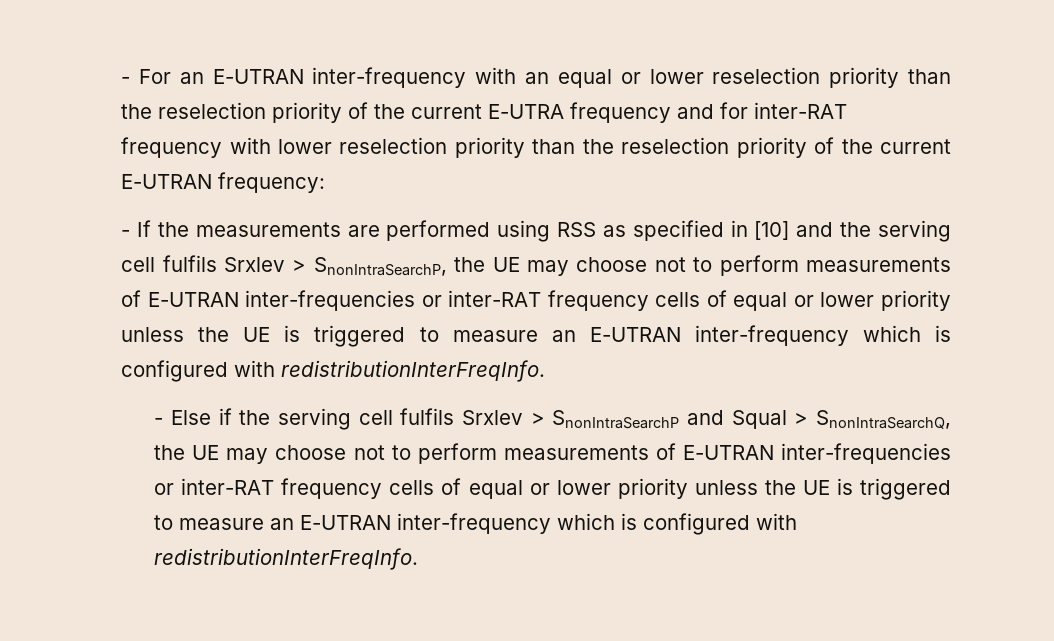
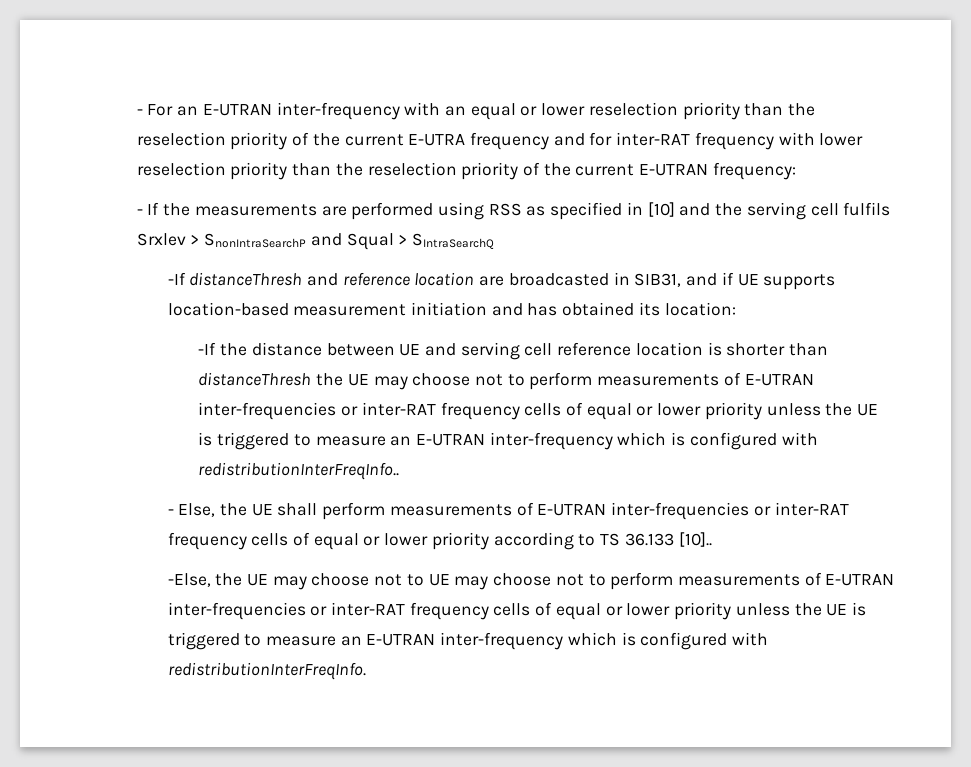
[313,257,447,276] SnonIntraSearchP, -> [204,233,495,250] [167,272,836,290] [167,302,736,316] [198,342,829,360] [198,372,312,386] SnonIntraSearchP and Squal > SIntraSearchQ // -If distanceThresh and reference location are broadcasted in SIB31, and if UE supports location-based measurement initiation and has obtained its location: // -If the distance between UE and serving cell reference location is shorter than distanceThresh
[281,360,546,382] [154,408,952,430] [154,445,411,464] redistributionInterFreqInfo. // - Else if the serving cell fulfils Srxlev > SnonIntraSearchP and Squal > SnonIntraSearchQ, the UE may choose not to -> [198,462,400,480] [167,502,849,520] [167,532,712,550] [167,573,606,590] redistributionInterFreqInfo.. // - Else, the UE shall perform measurements of E-UTRAN inter-frequencies or inter-RAT frequency cells of equal or lower priority according to TS 36.133 [10].. // -Else, the UE may choose not to UE may choose not to

